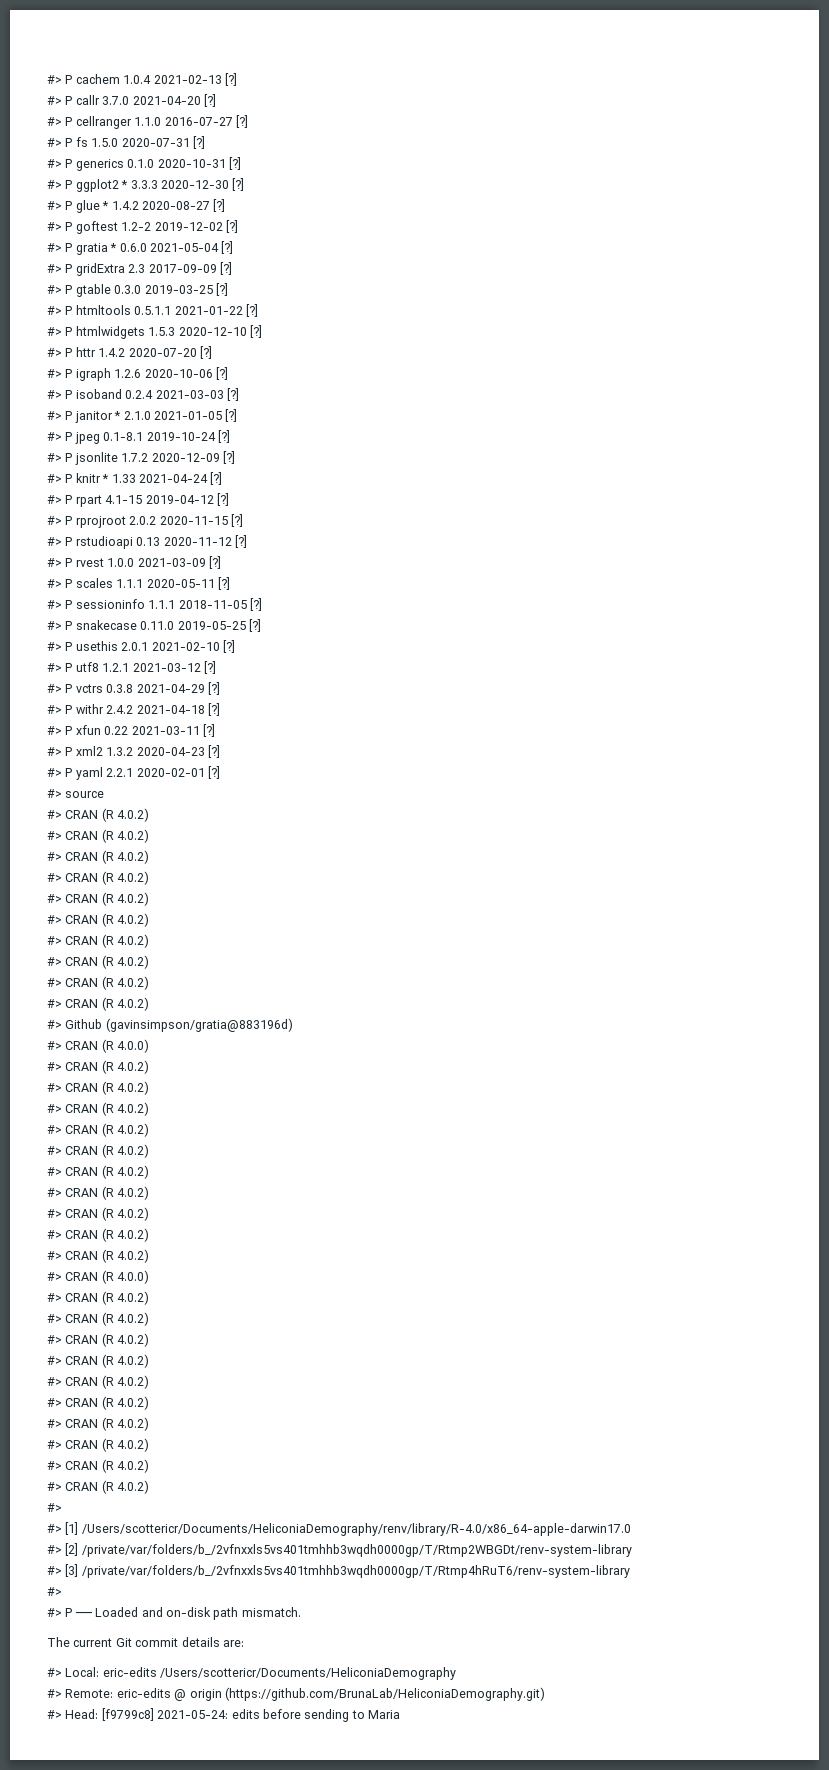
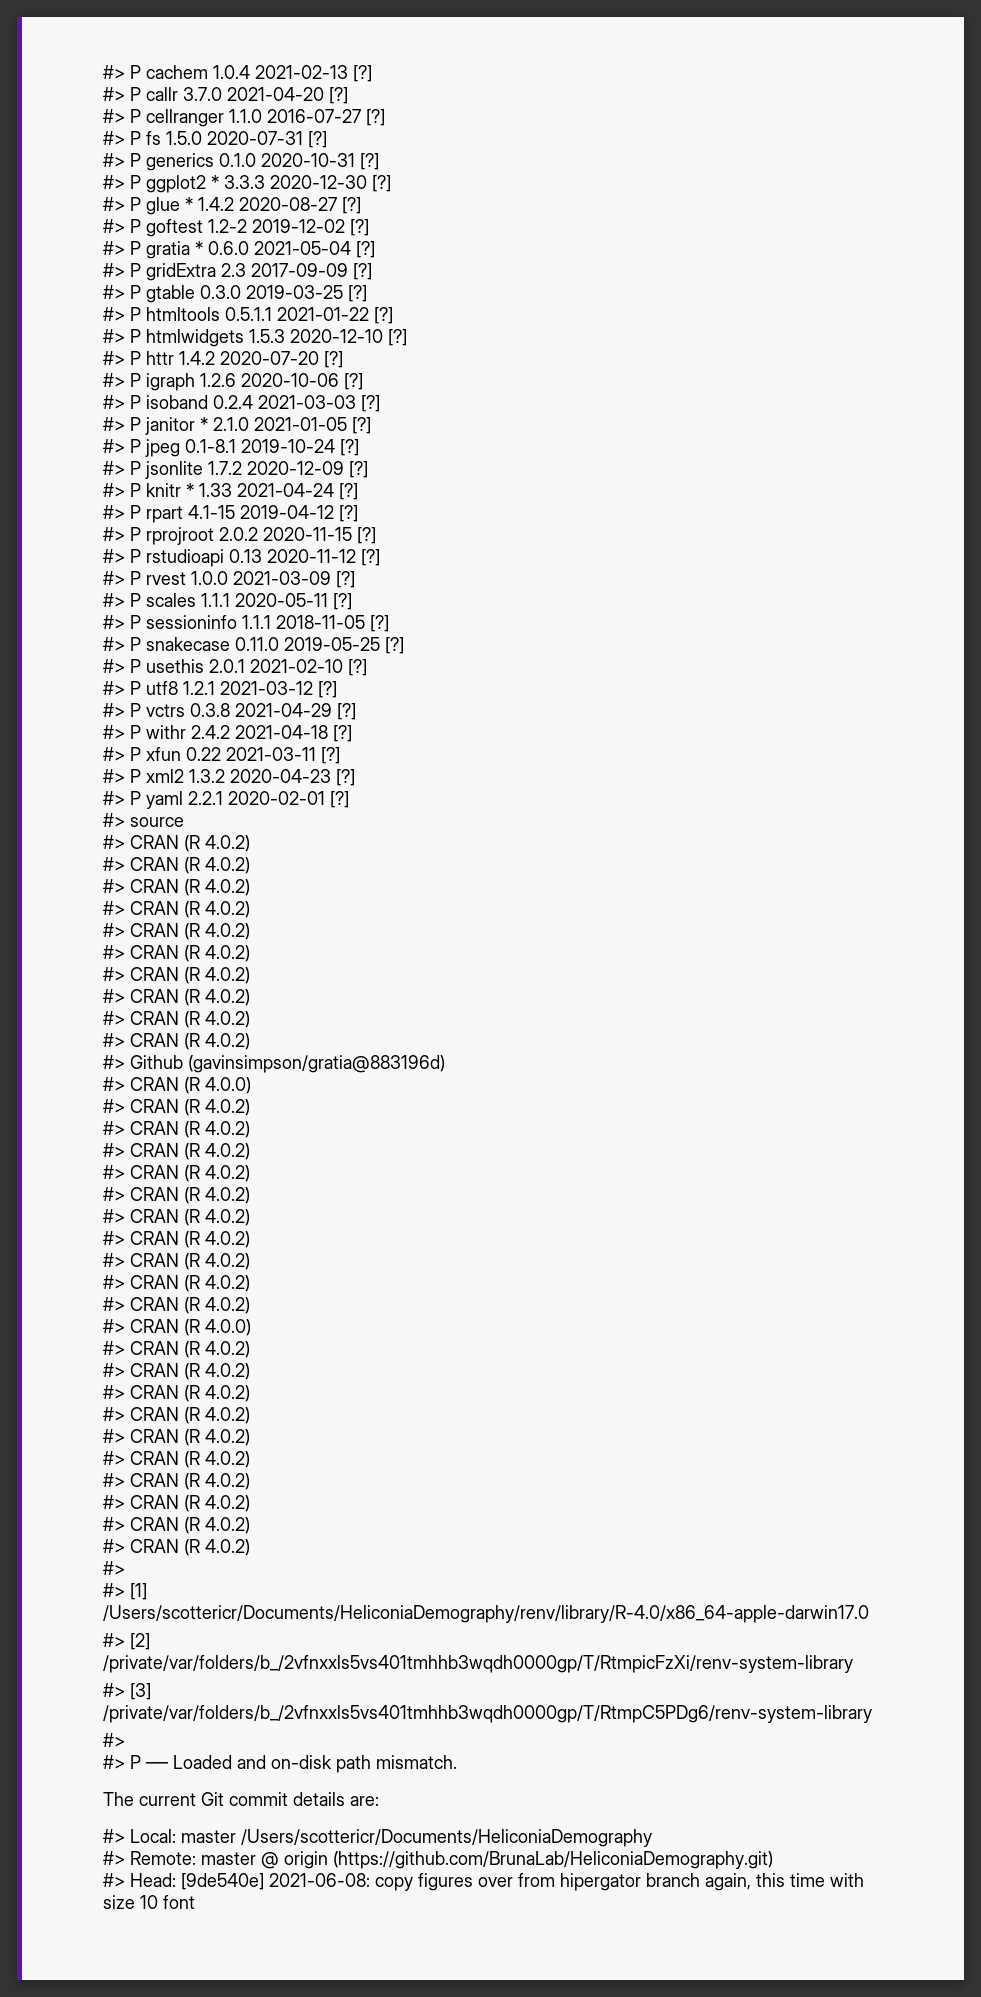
[81,1544,632,1557] /private/var/folders/b_/2vfnxxls5vs401tmhhb3wqdh0000gp/T/Rtmp2WBGDt/renv-system-library -> [103,1655,853,1673] /private/var/folders/b_/2vfnxxls5vs401tmhhb3wqdh0000gp/T/RtmpicFzXi/renv-system-library
[81,1565,630,1578] /private/var/folders/b_/2vfnxxls5vs401tmhhb3wqdh0000gp/T/Rtmp4hRuT6/renv-system-library -> [103,1705,872,1723] /private/var/folders/b_/2vfnxxls5vs401tmhhb3wqdh0000gp/T/RtmpC5PDg6/renv-system-library
[102,1667,157,1677] eric-edits -> [181,1830,236,1843] master
[116,1688,171,1698] eric-edits -> [201,1852,256,1865] master
[101,1708,400,1722] [f9799c8] 2021-05-24: edits before sending to Maria -> [181,1873,864,1891] [103,1895,195,1909] [9de540e] 2021-06-08: copy figures over from hipergator branch again, this time with size 10 font

